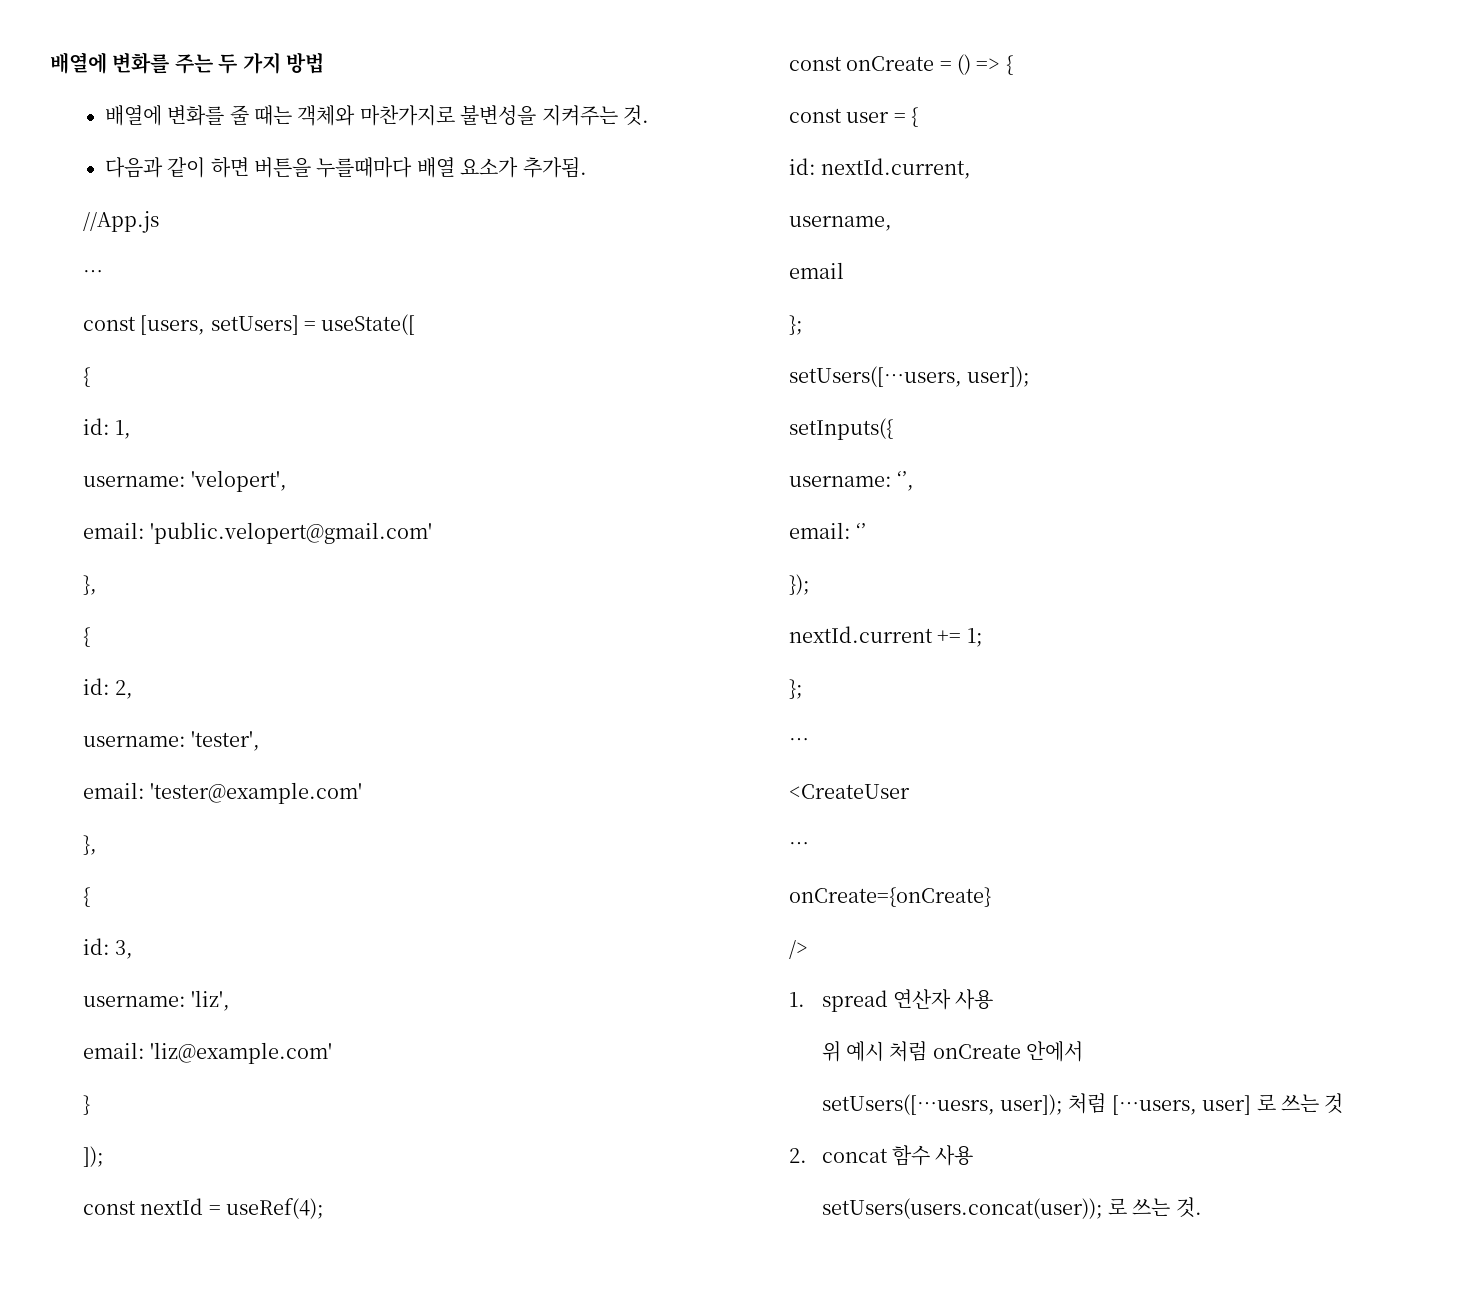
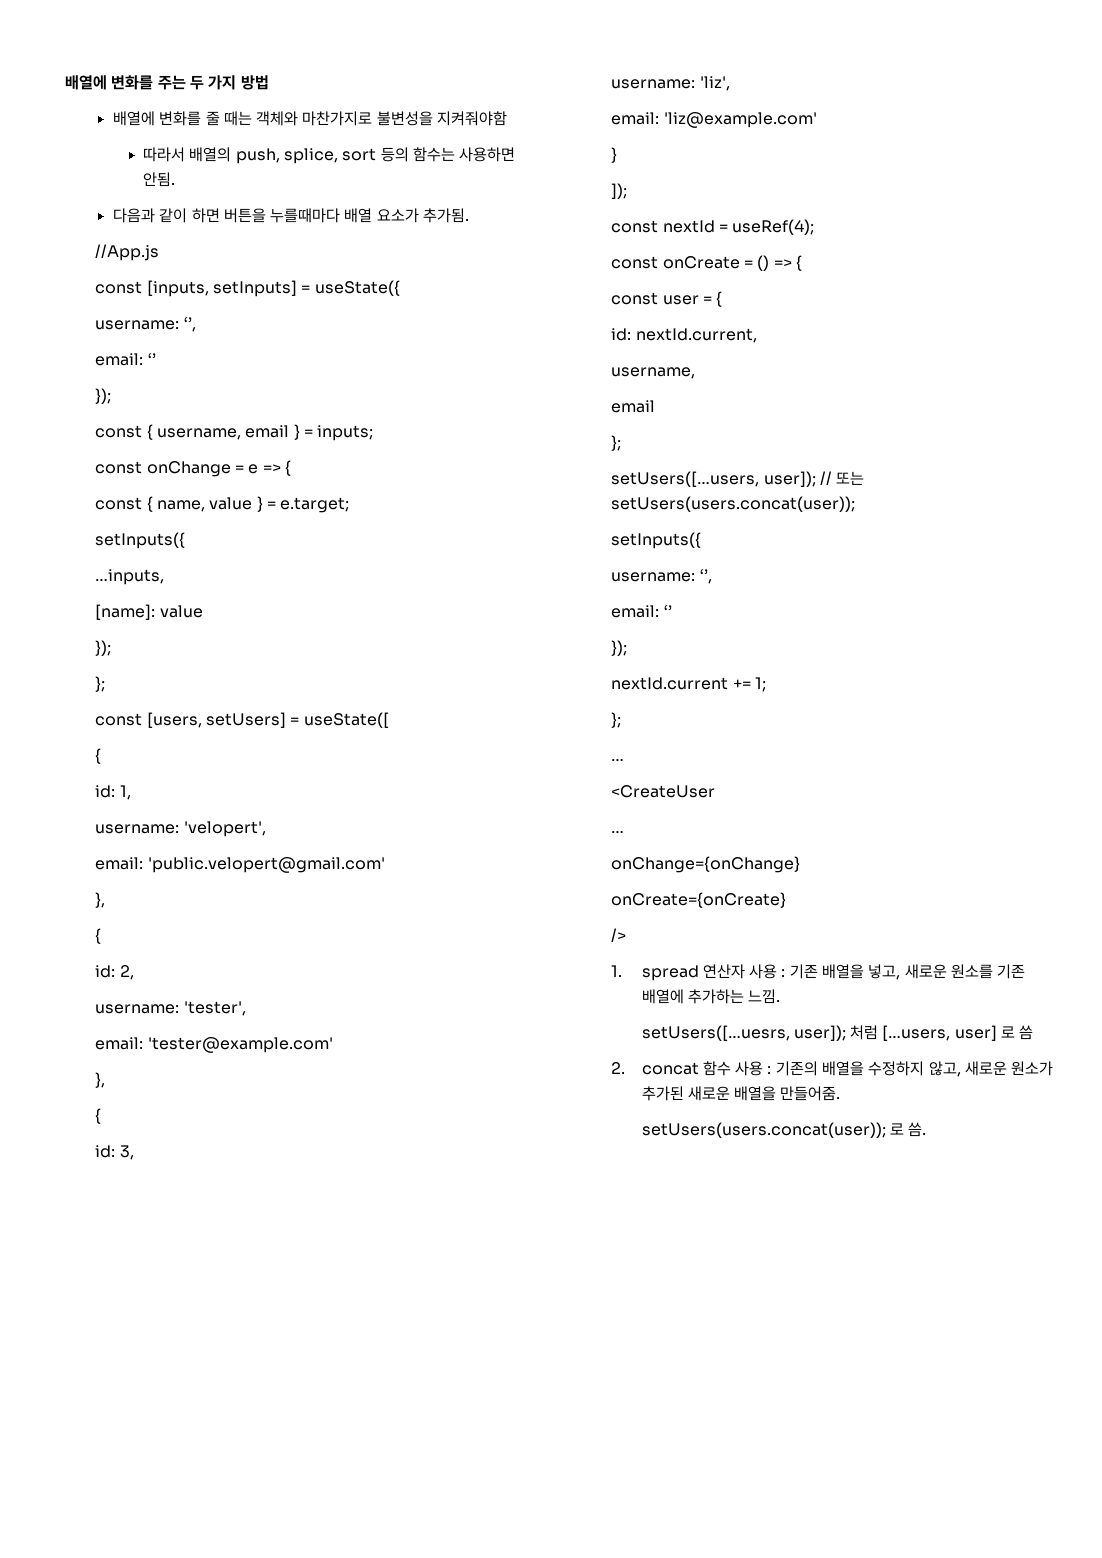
[541,105,649,126] 지켜주는 것. -> [437,111,508,126] [143,147,516,164] [143,172,176,187] 지켜줘야함 // 따라서 배열의 push, splice, sort 등의 함수는 사용하면 안됨.
[82,270,103,279] … -> [95,280,400,297] [95,317,196,332] [95,353,156,366] [95,388,112,404] [95,424,374,441] [95,460,291,477] [95,496,350,513] [95,532,186,549] [95,569,165,585] [95,604,203,620] [95,640,112,656] [95,676,106,692] const [inputs, setInputs] = useState({ // username: ‘’, // email: ‘’ // }); // const { username, email } = inputs; // const onChange = e => { // const { name, value } = e.target; // setInputs({ // …inputs, // [name]: value // }); // };
(1031, 376) none -> [819,471,865,485] [611,496,856,512] // 또는 setUsers(users.concat(user));
(809, 846) none -> [611,856,801,873] // onChange={onChange}
[821,1041,1084,1062] // 위 예시 처럼 onCreate 안에서 -> [781,964,1026,980] [641,989,781,1004] : 기존 배열을 넣고, 새로운 원소를 기존 배열에 추가하는 느낌.
[1280,1093,1344,1114] 쓰는 것 -> [1019,1025,1034,1040] 씀
(974, 1155) none -> [767,1061,1054,1077] [641,1086,841,1101] : 기존의 배열을 수정하지 않고, 새로운 원소가 추가된 새로운 배열을 만들어줌.
[1132,1197,1202,1218] 쓰는 것. -> [908,1122,927,1137] 씀.

